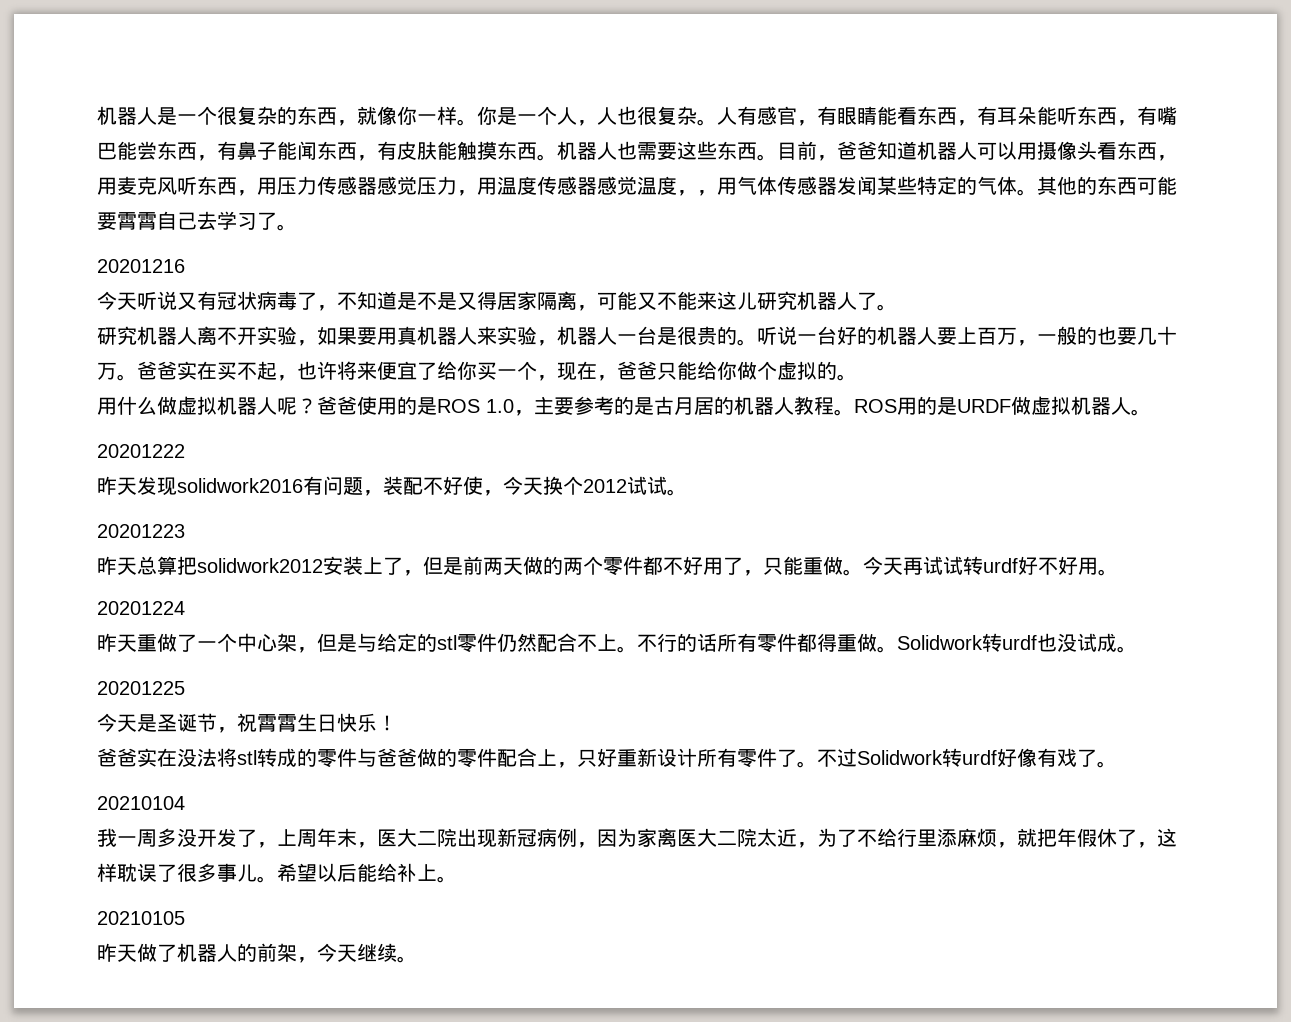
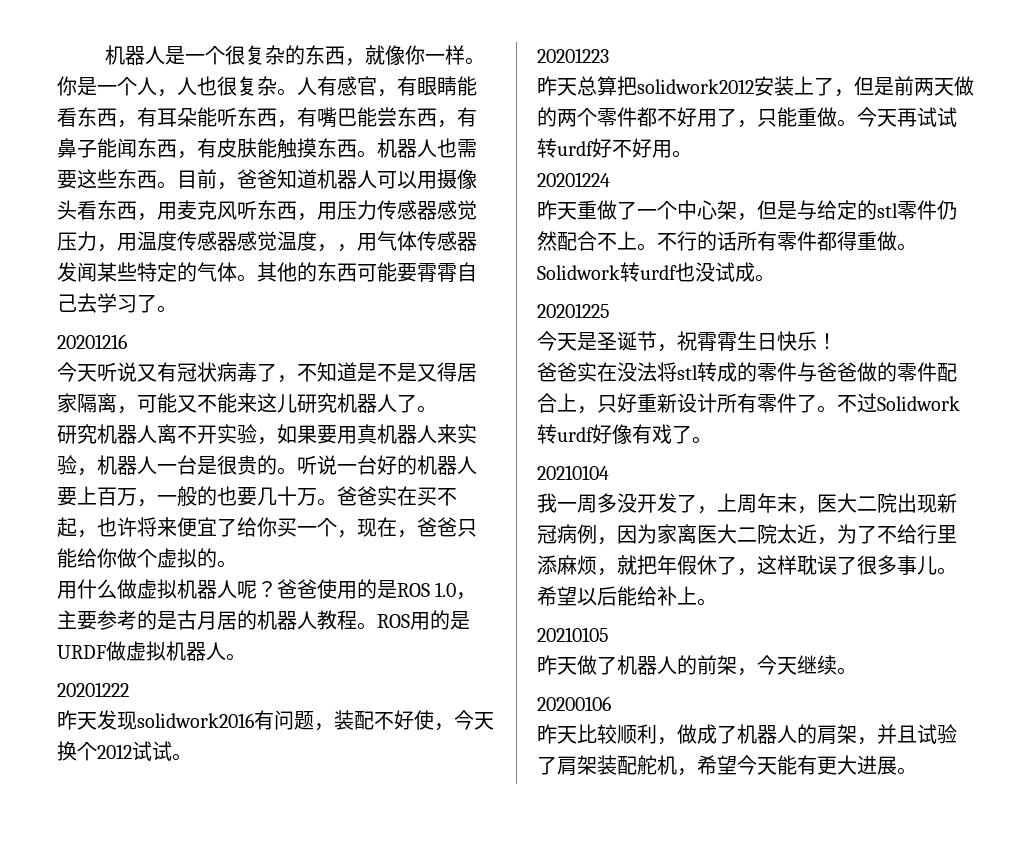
(417, 959) none -> [537,696,611,711] [537,724,957,745] [537,755,917,776] // 20200106 // 昨天比较顺利，做成了机器人的肩架，并且试验了肩架装配舵机，希望今天能有更大进展。

